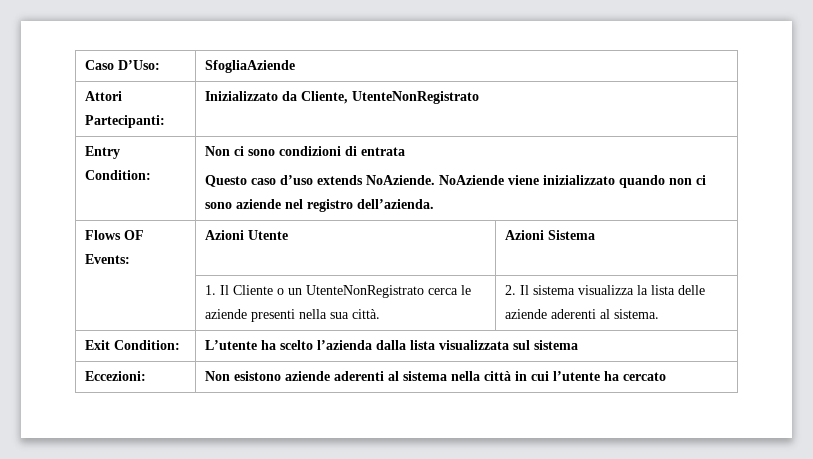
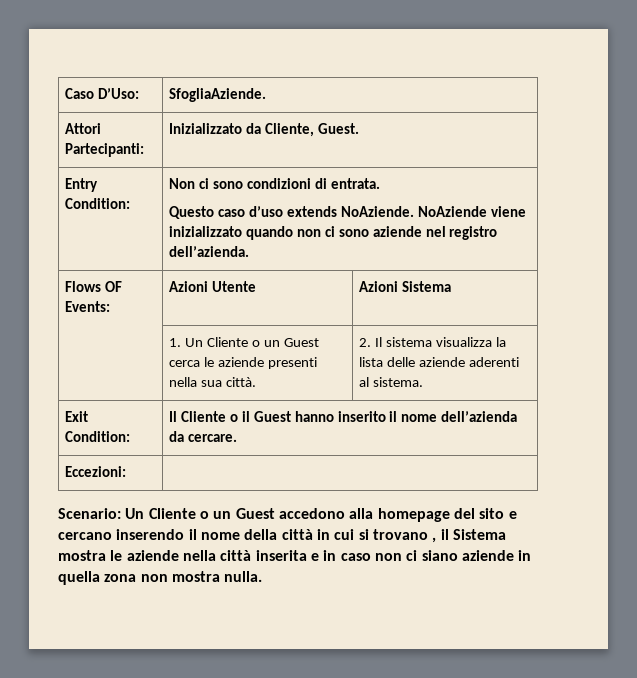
[204,60,295,73] SfogliaAziende -> [169,88,267,102] SfogliaAziende.
[351,91,479,104] UtenteNonRegistrato -> [317,123,359,134] Guest.
[360,147,405,156] entrata -> [330,178,380,189] entrata.
[219,285,424,298] Il Cliente o un UtenteNonRegistrato -> [184,337,319,347] Un Cliente o un Guest
[204,340,578,350] [84,371,146,381] [204,371,666,381] L’utente ha scelto l’azienda dalla lista visualizzata sul sistema // Eccezioni: | Non esistono aziende aderenti al sistema nella città in cui l’utente ha cercato -> [169,411,518,422] [169,431,237,442] [65,466,127,477] [58,508,517,522] [58,529,506,543] [58,550,532,561] [58,571,263,585] Il Cliente o il Guest hanno inserito il nome dell’azienda da cercare. // Eccezioni: | // Scenario: Un Cliente o un Guest accedono alla homepage del sito e cercano inserendo il nome della città in cui si trovano , il Sistema mostra le aziende nella città inserita e in caso non ci siano aziende in quella zona non mostra nulla.

